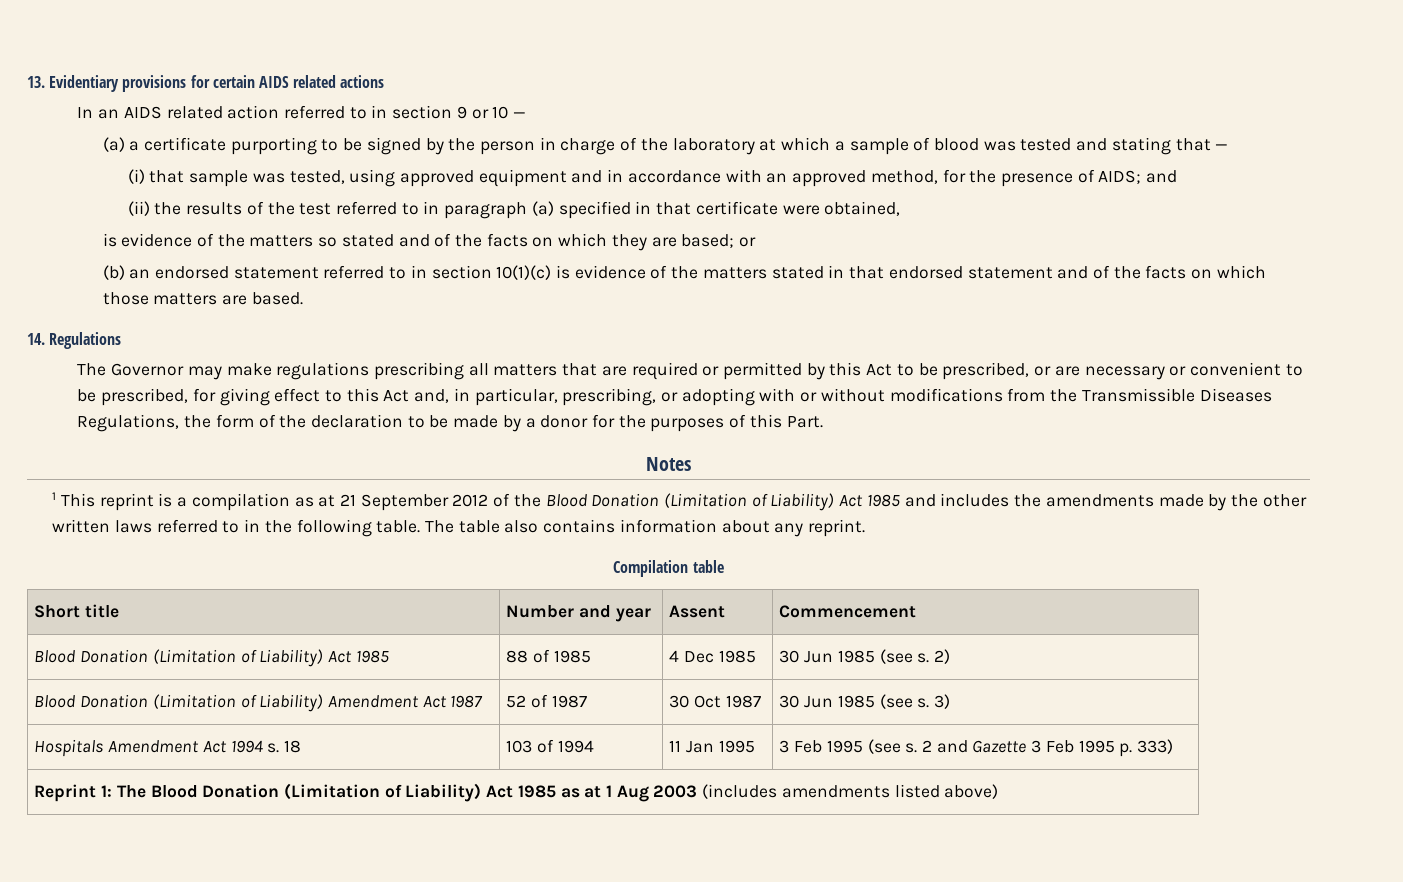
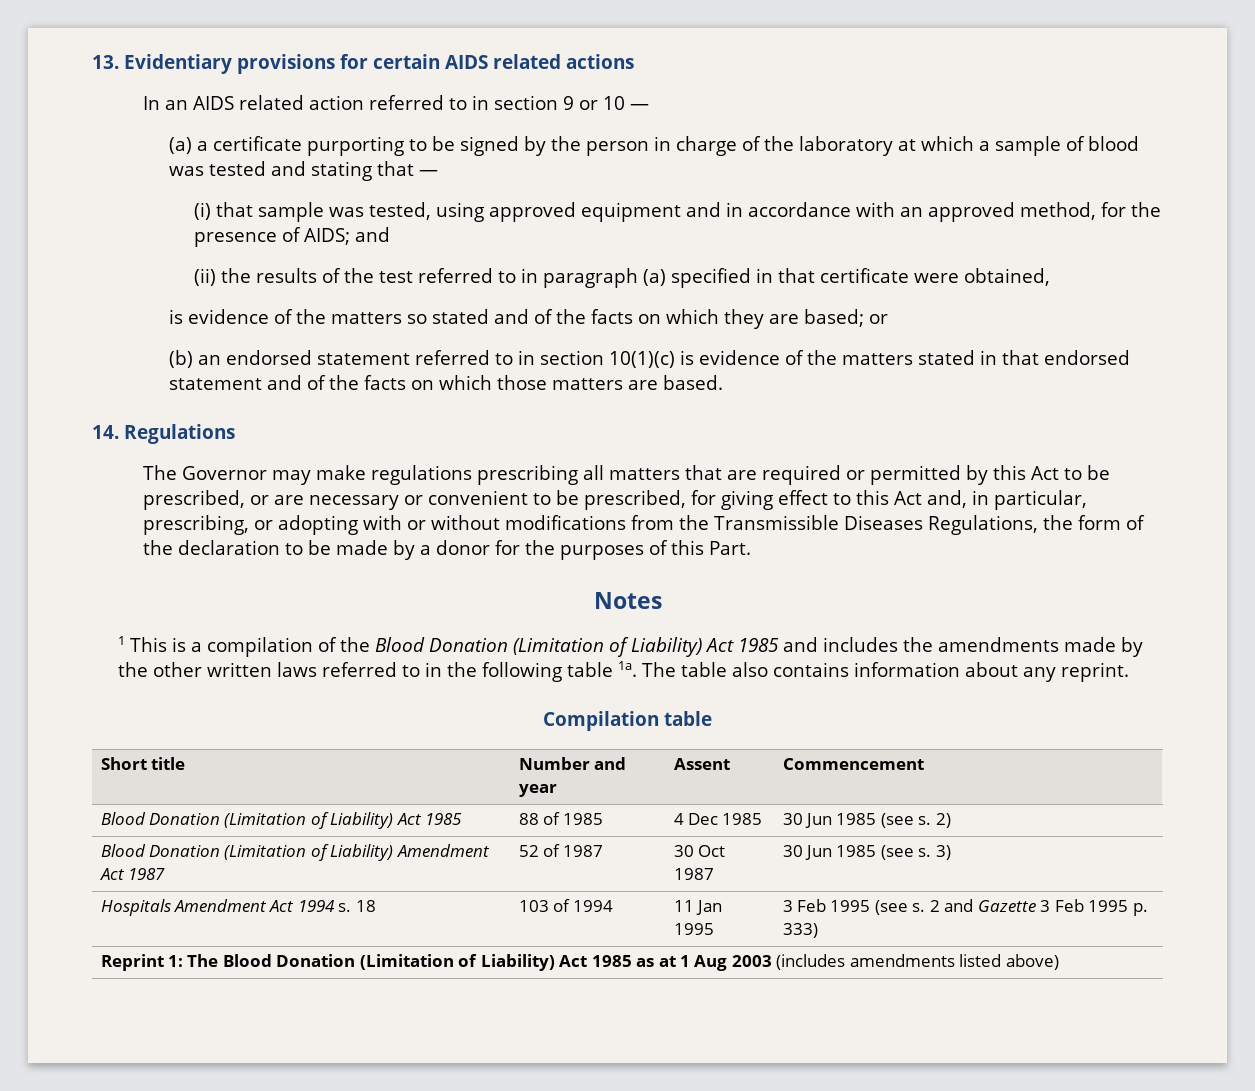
[99,493,154,511] reprint -> (167, 644) none
[294,494,489,511] as at 21 September 2012 -> (313, 647) none
[376,520,421,533] table. -> [566,661,637,677] table 1a.

